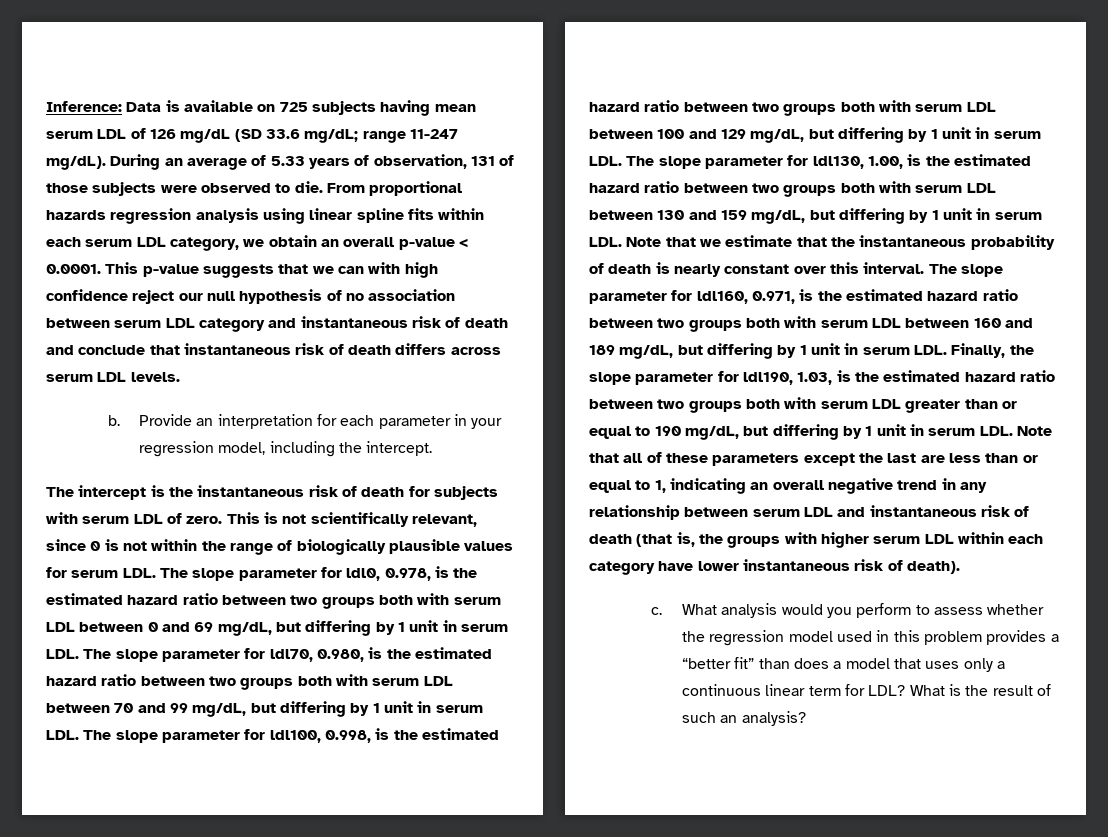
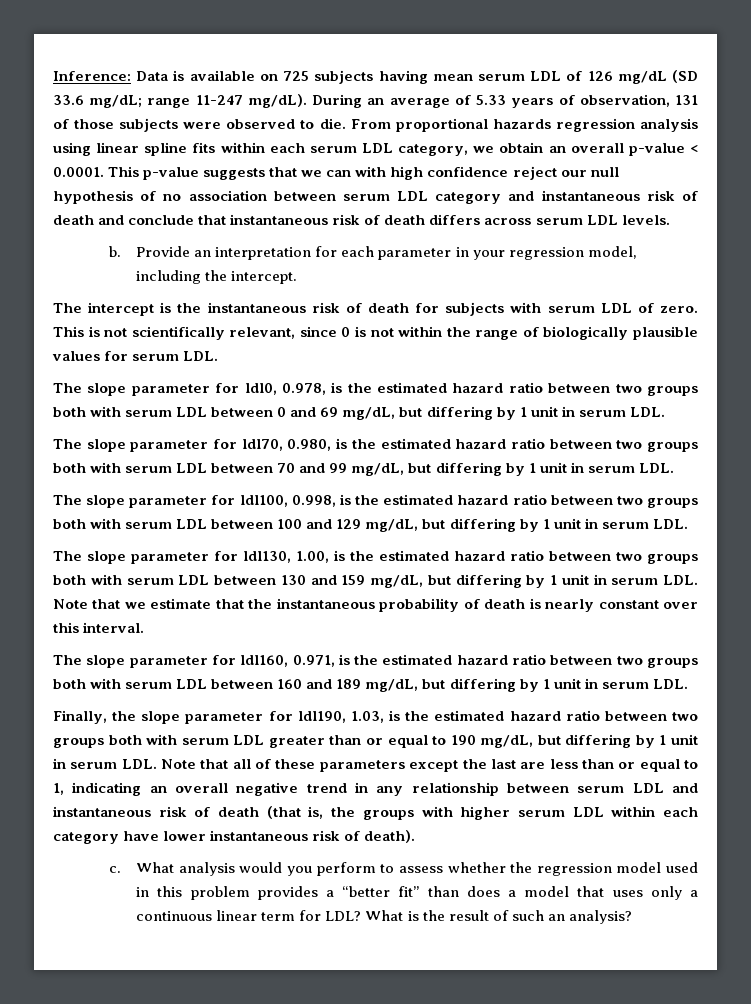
(156, 573) none -> (219, 356) //
(79, 654) none -> (665, 412) //
(79, 735) none -> (674, 468) //
(622, 161) none -> (688, 524) //
(925, 268) none -> (145, 627) //
(947, 350) none -> (688, 684) //

